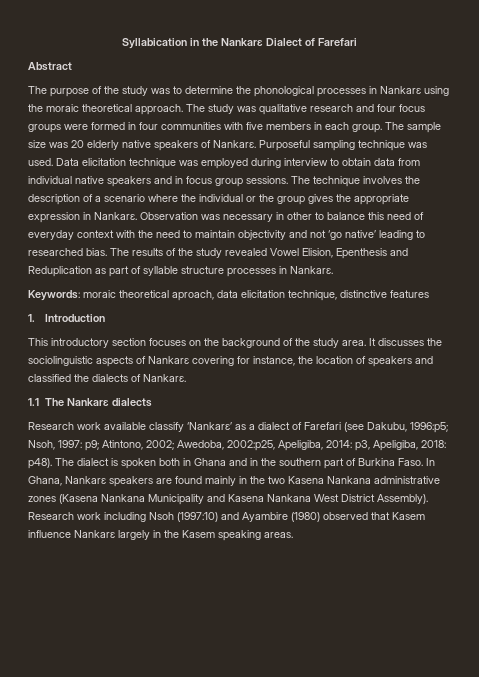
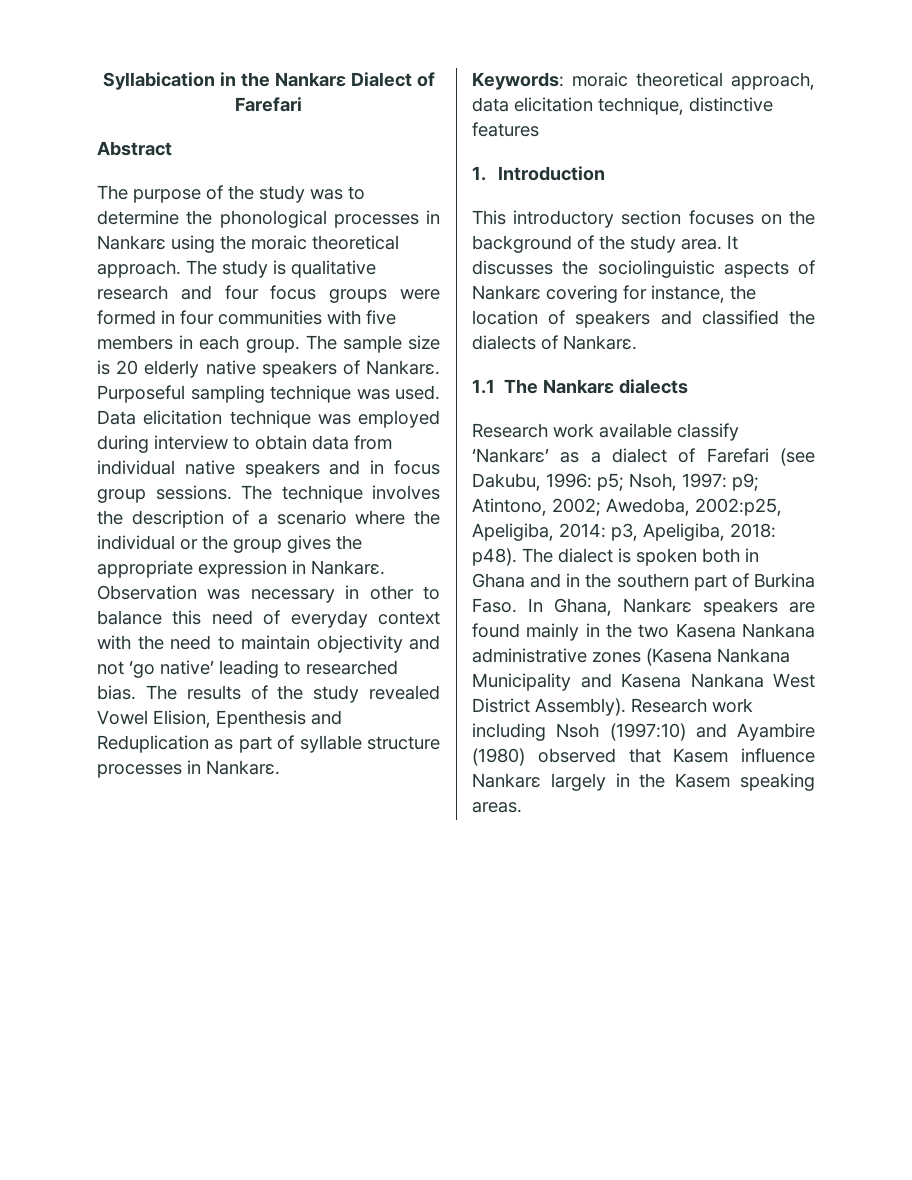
[237,106,256,112] was -> [273,260,286,275] is
[49,142,68,148] was -> [97,360,110,375] is
[172,290,214,301] aproach, -> [731,72,815,90] approach,
[410,422,448,433] 1996:p5; -> [546,473,624,491] 1996: p5;

